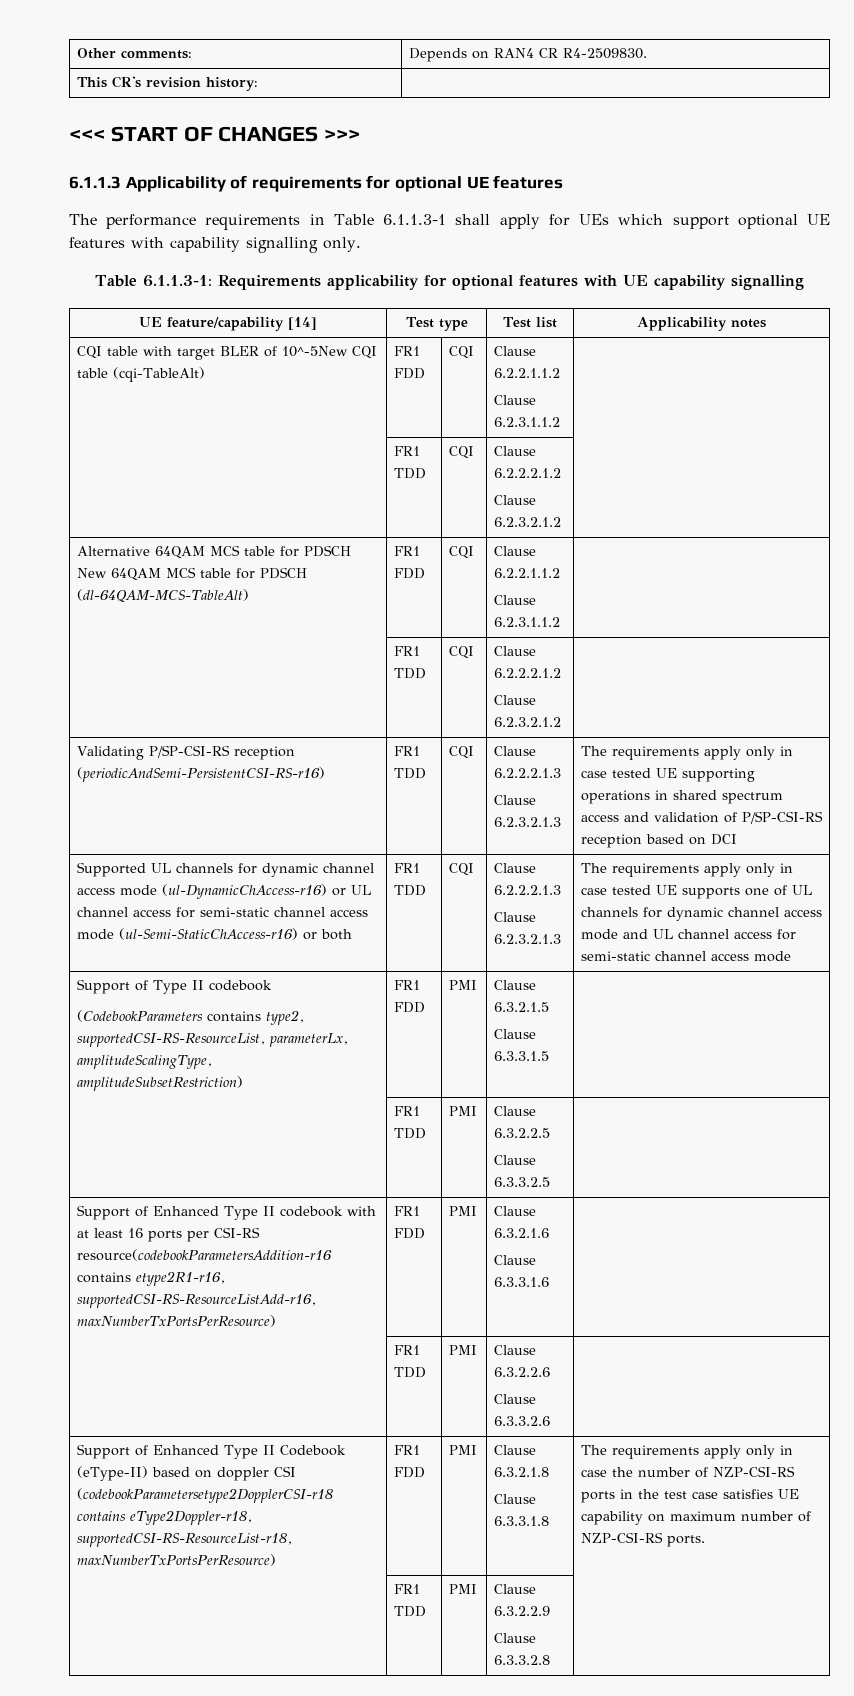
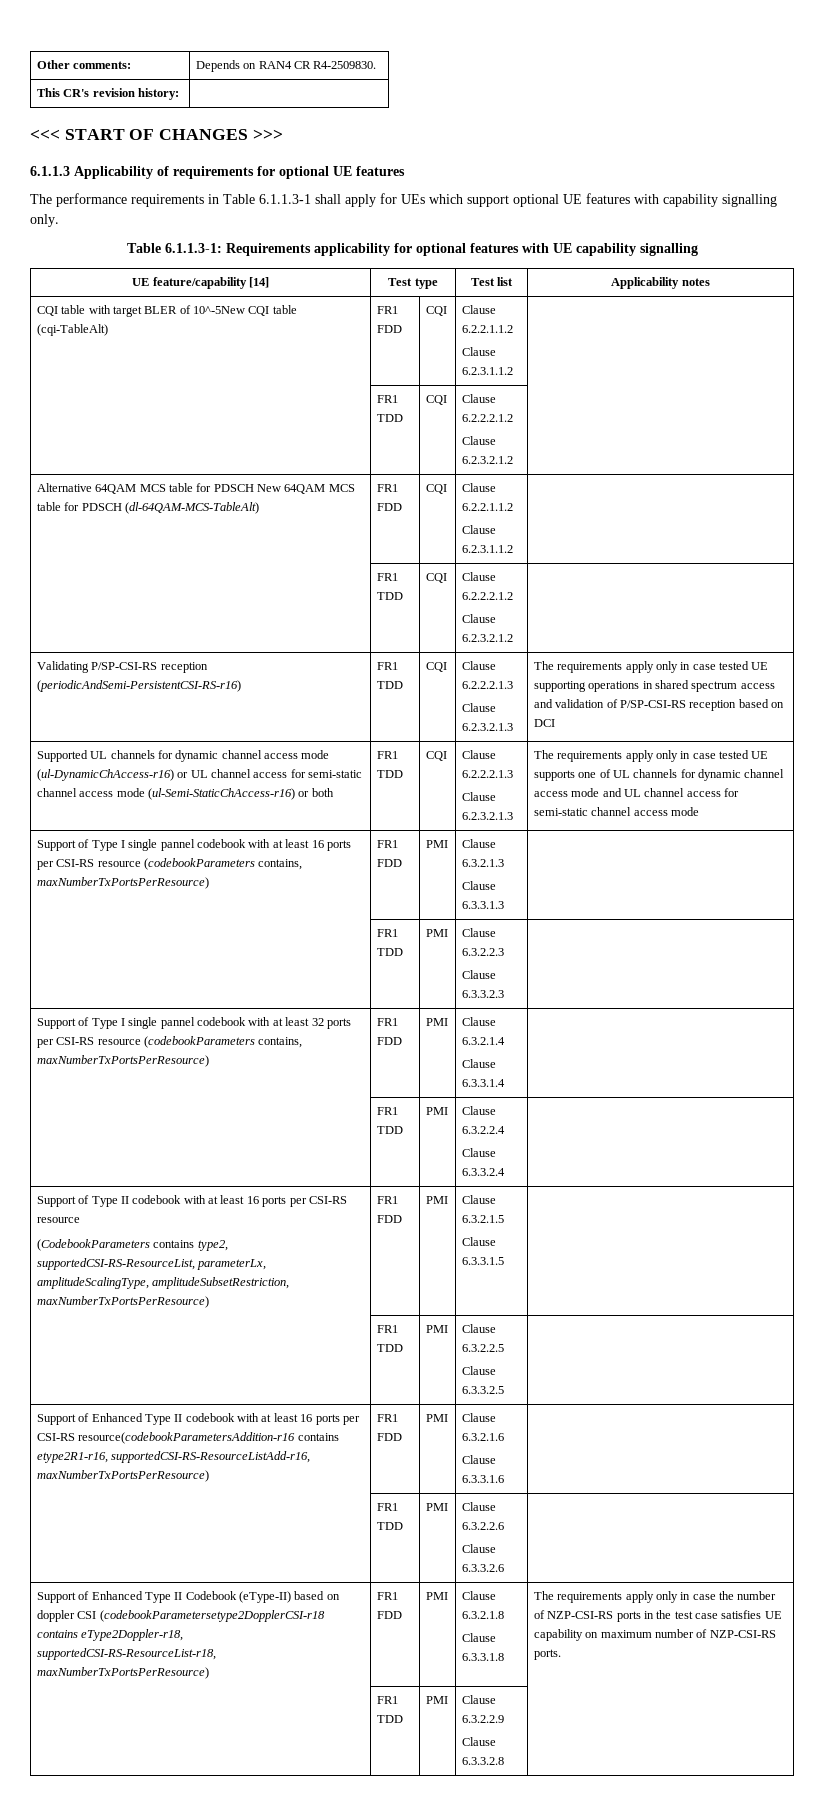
(791, 956) none -> [36,839,351,851] [36,858,303,870] [36,877,209,889] [376,840,398,848] [376,859,402,867] [425,840,448,848] [461,839,496,848] [461,859,504,867] [461,881,496,890] [461,901,504,909] [376,929,398,937] [376,948,403,956] [425,929,448,937] [461,928,496,937] [461,948,504,956] [461,970,496,979] [461,990,504,998] [36,1017,351,1029] [36,1036,303,1048] [36,1055,209,1067] [376,1018,398,1026] [376,1037,402,1045] [425,1018,448,1026] [461,1017,496,1026] [461,1037,505,1045] [461,1059,496,1068] [461,1079,505,1087] [376,1107,398,1115] [376,1126,403,1134] [425,1107,448,1115] [461,1106,496,1115] [461,1126,505,1134] [461,1148,496,1157] [461,1168,505,1176] // Support of Type I single pannel codebook with at least 16 ports per CSI-RS resource (codebookParameters contains, maxNumberTxPortsPerResource) | FR1 FDD | PMI | Clause 6.3.2.1.3 // Clause 6.3.3.1.3 | // | FR1 TDD | PMI | Clause 6.3.2.2.3 // Clause 6.3.3.2.3 | // Support of Type I single pannel codebook with at least 32 ports per CSI-RS resource (codebookParameters contains, maxNumberTxPortsPerResource) | FR1 FDD | PMI | Clause 6.3.2.1.4 // Clause 6.3.3.1.4 | // | FR1 TDD | PMI | Clause 6.3.2.2.4 // Clause 6.3.3.2.4 |
(272, 985) none -> [183,1195,347,1207] [36,1217,80,1223] with at least 16 ports per CSI-RS resource
[76,1076,243,1091] amplitudeSubsetRestriction) -> [152,1277,290,1289] [36,1296,209,1308] amplitudeSubsetRestriction, maxNumberTxPortsPerResource)

